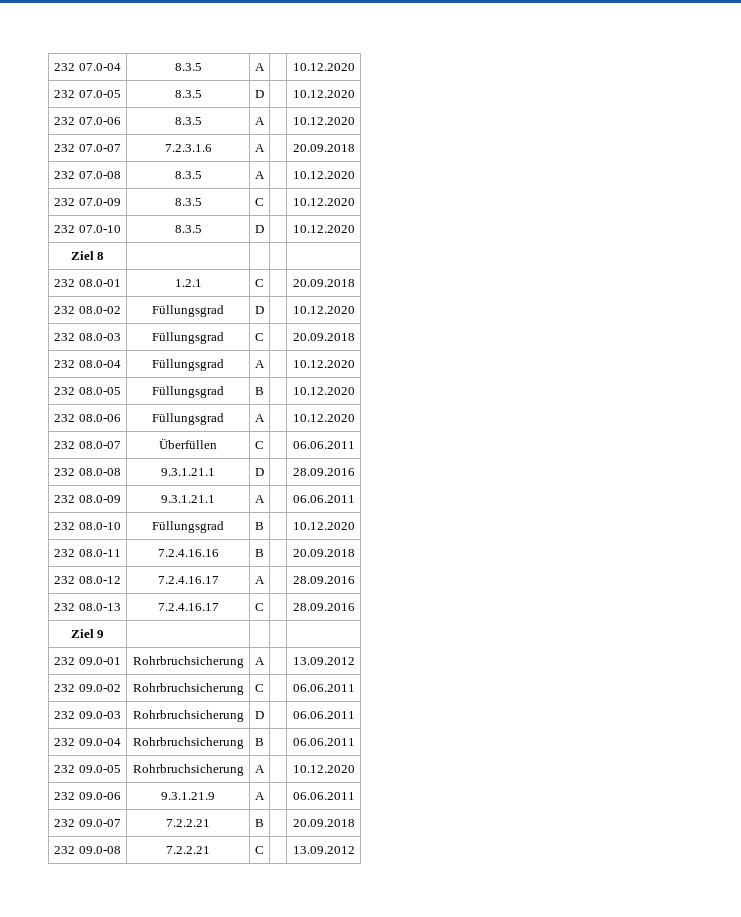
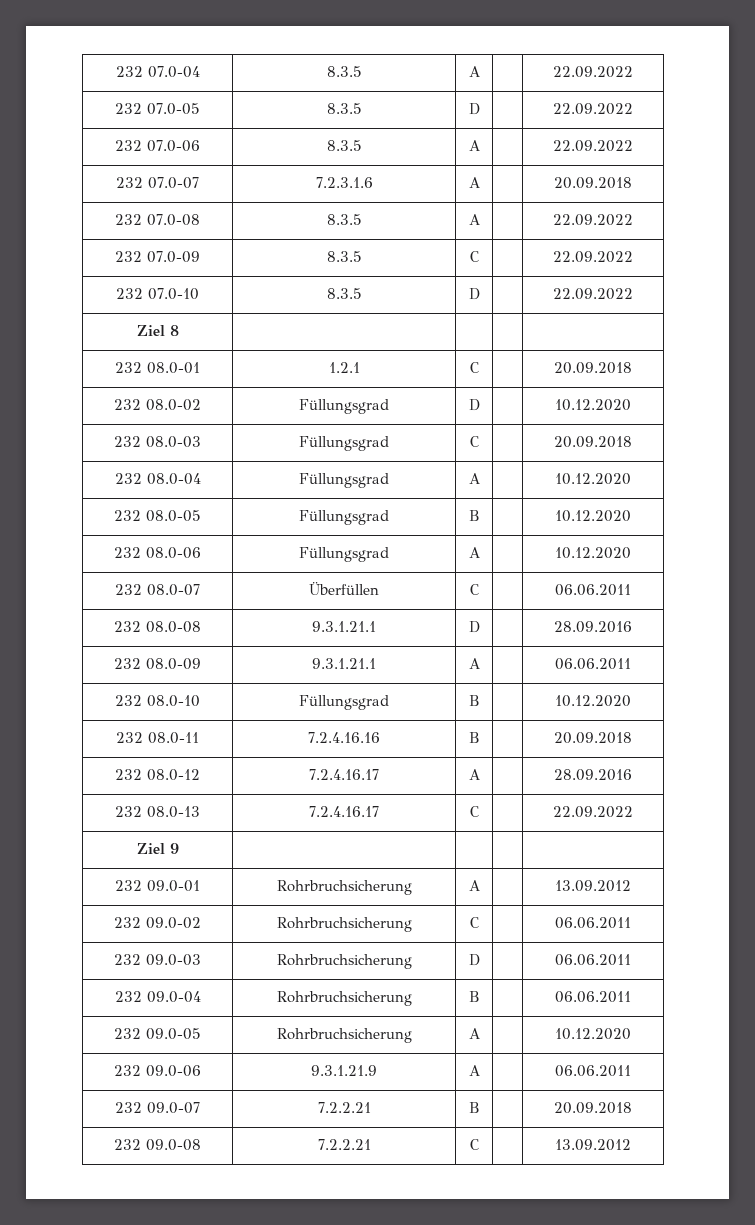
[292,63,355,71] 10.12.2020 -> [553,66,633,78] 22.09.2022
[292,90,355,98] 10.12.2020 -> [553,103,633,115] 22.09.2022
[292,117,355,125] 10.12.2020 -> [553,140,633,152] 22.09.2022
[292,171,355,179] 10.12.2020 -> [553,214,633,226] 22.09.2022
[292,198,355,206] 10.12.2020 -> [553,251,633,263] 22.09.2022
[292,225,355,233] 10.12.2020 -> [553,288,633,300] 22.09.2022
[292,603,355,611] 28.09.2016 -> [553,806,633,818] 22.09.2022

